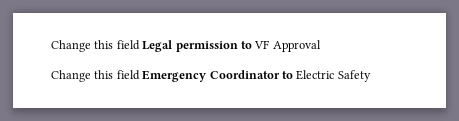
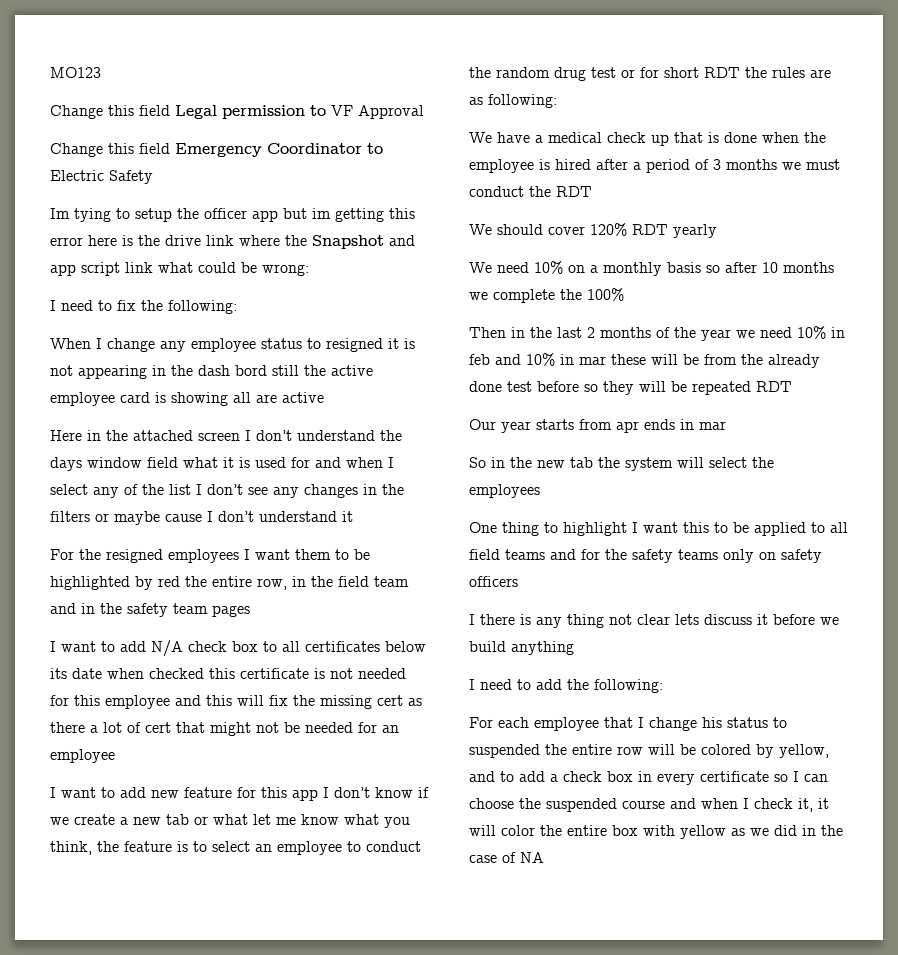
(51, 46) none -> [50,67,101,78] MO123 //
(371, 76) none -> [50,208,415,222] [50,235,415,249] [50,262,309,276] [50,300,237,314] [50,338,415,352] [50,365,373,379] [50,392,324,406] [50,430,402,441] [50,457,394,471] [50,484,404,498] [50,511,353,525] [50,549,370,563] [50,576,409,590] [50,603,250,617] [50,640,426,657] [50,668,406,679] [50,695,422,709] [50,722,399,736] [50,749,115,763] [50,787,429,801] [50,814,410,828] [50,841,421,855] [469,67,831,81] [469,94,557,108] [469,132,826,146] [469,159,840,173] [469,186,592,197] [469,223,717,238] [469,261,834,276] [469,288,624,303] [469,326,845,341] [469,353,820,368] [469,381,792,395] [469,419,726,433] [469,457,774,471] [469,484,540,498] [469,522,848,536] [469,549,822,563] [469,576,518,587] [469,614,839,628] [469,641,574,655] [469,679,663,693] [469,717,787,731] [469,744,829,758] [469,771,828,785] [469,798,829,812] [469,825,843,839] [469,852,544,863] // Im tying to setup the officer app but im getting this error here is the drive link where the Snapshot and app script link what could be wrong: // I need to fix the following: // When I change any employee status to resigned it is not appearing in the dash bord still the active employee card is showing all are active // Here in the attached screen I don’t understand the days window field what it is used for and when I select any of the list I don’t see any changes in the filters or maybe cause I don’t understand it // For the resigned employees I want them to be highlighted by red the entire row, in the field team and in the safety team pages // I want to add N/A check box to all certificates below its date when checked this certificate is not needed for this employee and this will fix the missing cert as there a lot of cert that might not be needed for an employee // I want to add new feature for this app I don’t know if we create a new tab or what let me know what you think, the feature is to select an employee to conduct the random drug test or for short RDT the rules are as following: // We have a medical check up that is done when the employee is hired after a period of 3 months we must conduct the RDT // We should cover 120% RDT yearly // We need 10% on a monthly basis so after 10 months we complete the 100% // Then in the last 2 months of the year we need 10% in feb and 10% in mar these will be from the already done test before so they will be repeated RDT // Our year starts from apr ends in mar // So in the new tab the system will select the employees // One thing to highlight I want this to be applied to all field teams and for the safety teams only on safety officers // I there is any thing not clear lets discuss it before we build anything // I need to add the following: // For each employee that I change his status to suspended the entire row will be colored by yellow, and to add a check box in every certificate so I can choose the suspended course and when I check it, it will color the entire box with yellow as we did in the case of NA

